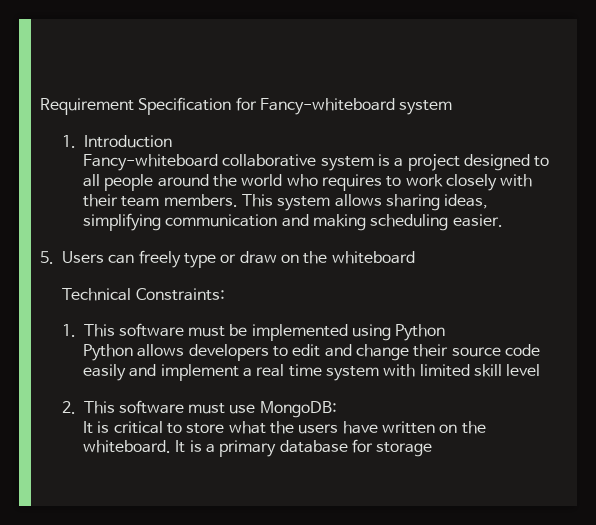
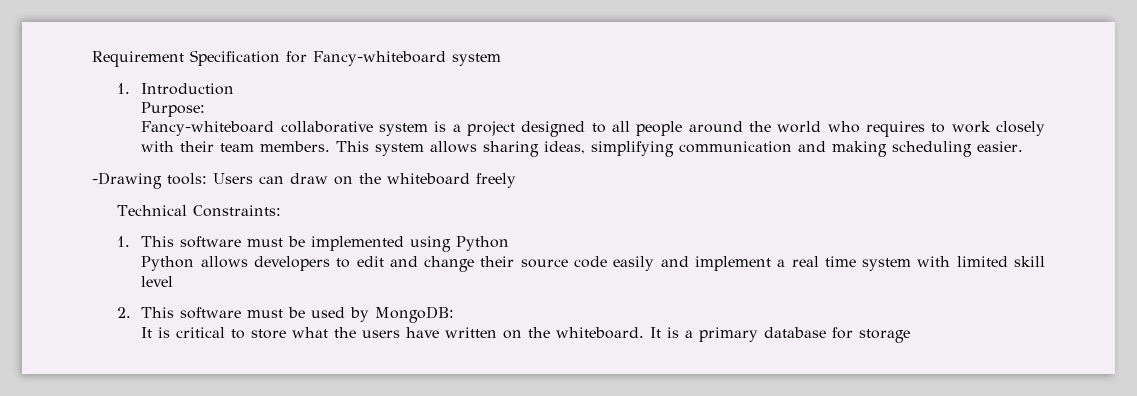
(172, 141) none -> [141,102,206,117] // Purpose:
[40,250,237,268] 5. Users can freely type or -> [92,172,284,189] -Drawing tools: Users can
(415, 257) none -> [476,173,516,188] freely
[229,404,256,414] use -> [288,307,370,322] be used by

